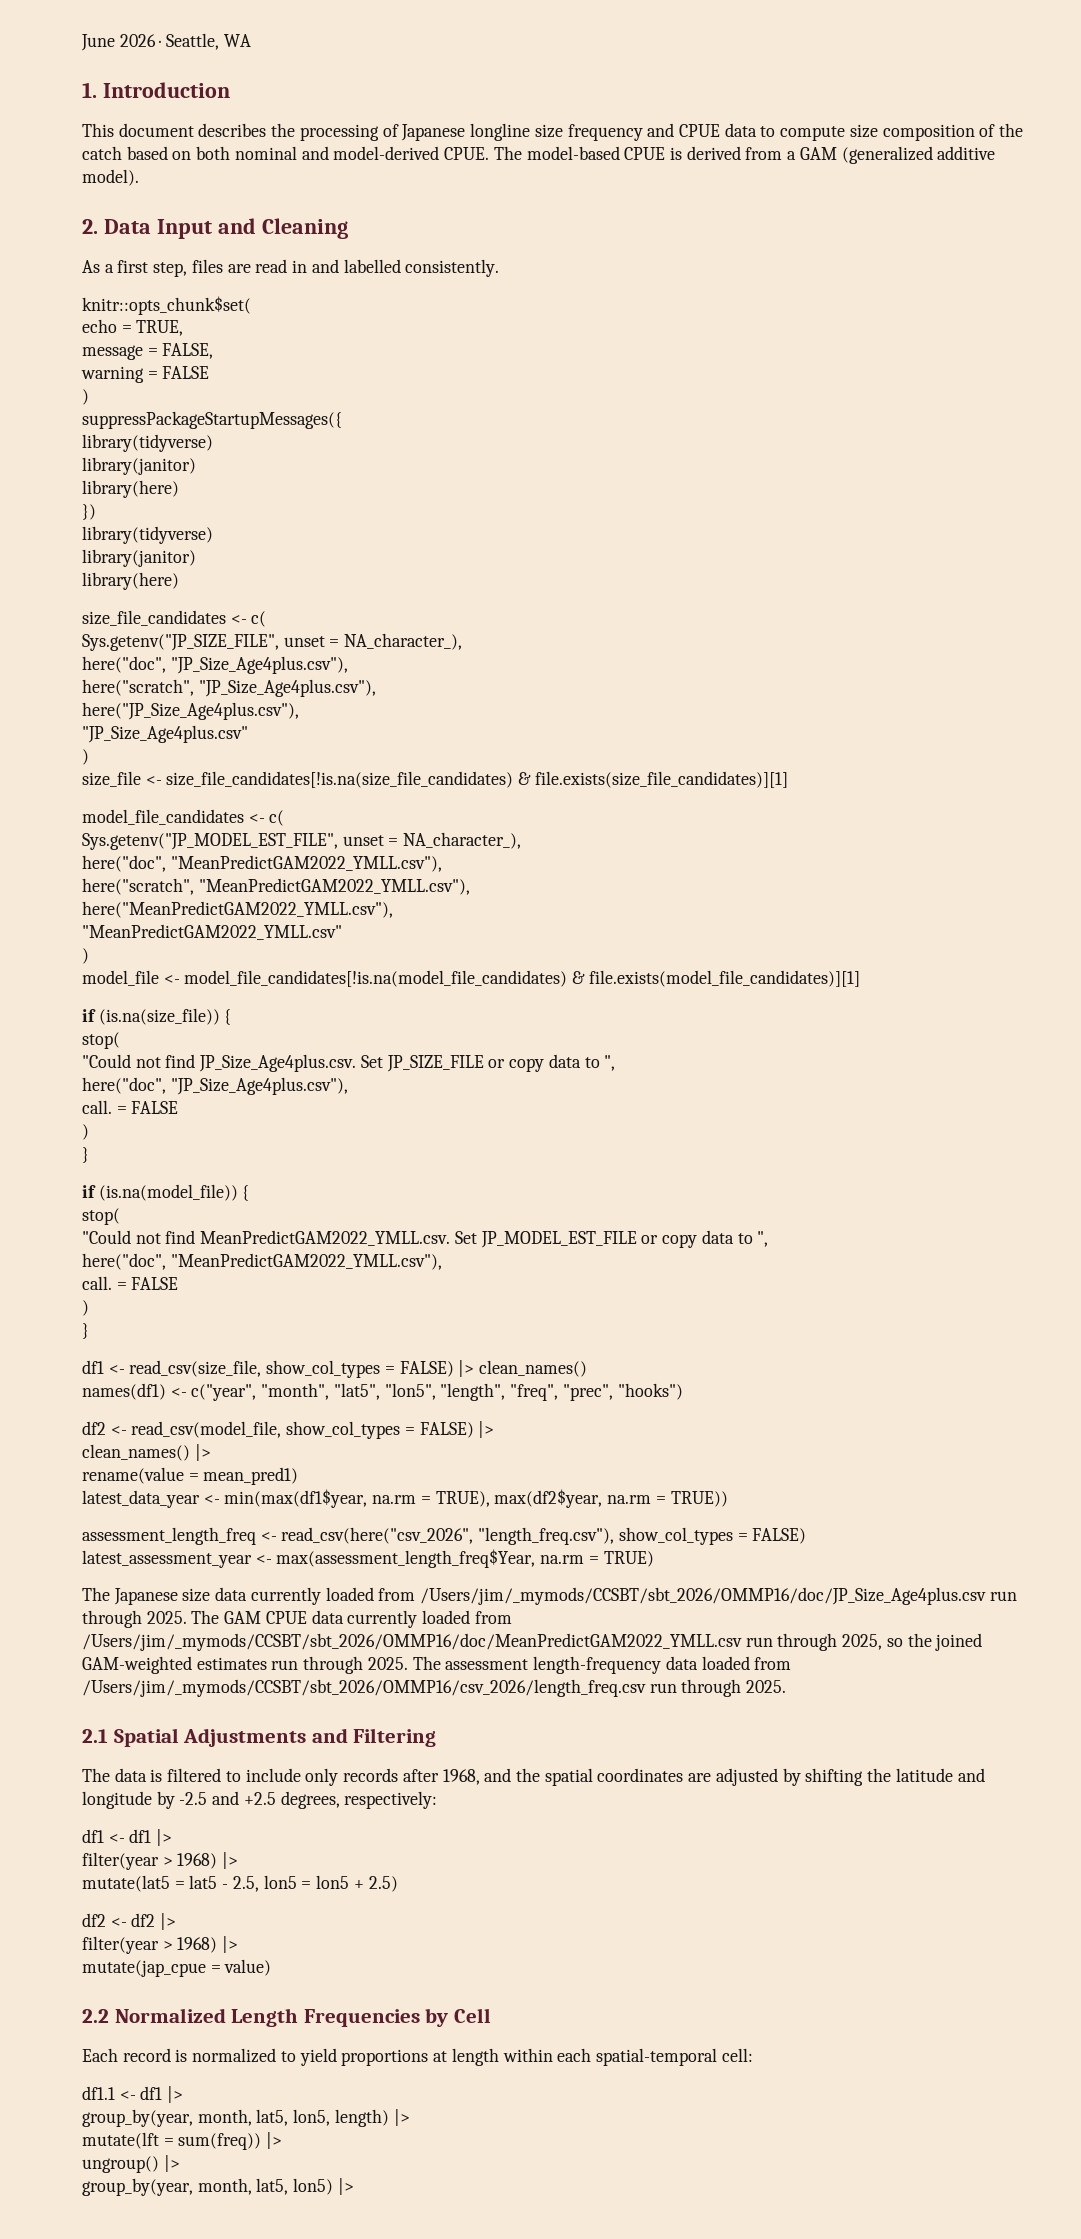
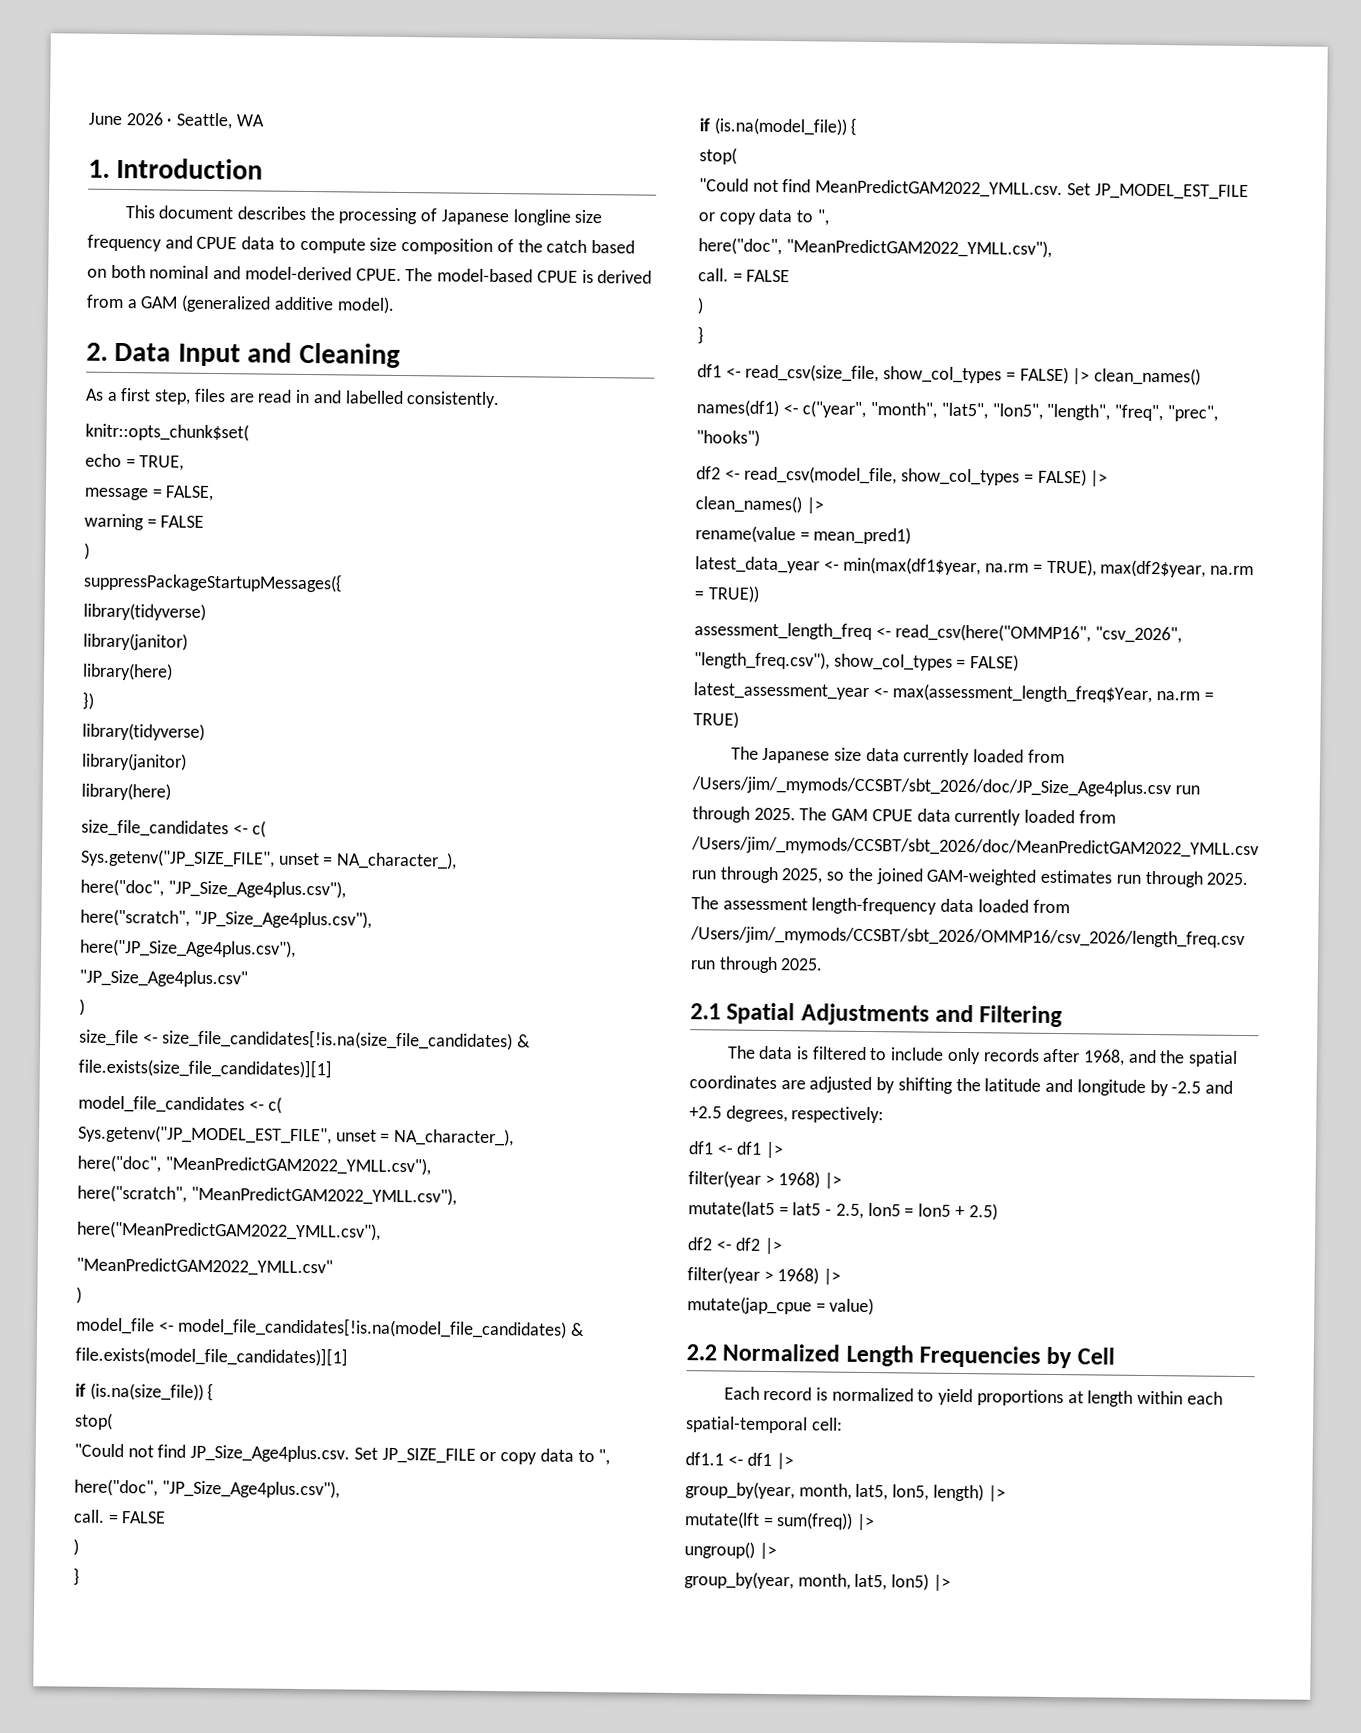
[281,1527,474,1544] read_csv(here("csv_2026", -> [895,623,1183,644] read_csv(here("OMMP16", "csv_2026",
[420,1587,987,1605] /Users/jim/_mymods/CCSBT/sbt_2026/OMMP16/doc/JP_Size_Age4plus.csv -> [691,776,1171,798] /Users/jim/_mymods/CCSBT/sbt_2026/doc/JP_Size_Age4plus.csv
[82,1633,742,1651] /Users/jim/_mymods/CCSBT/sbt_2026/OMMP16/doc/MeanPredictGAM2022_YMLL.csv -> [691,836,1259,859] /Users/jim/_mymods/CCSBT/sbt_2026/doc/MeanPredictGAM2022_YMLL.csv

